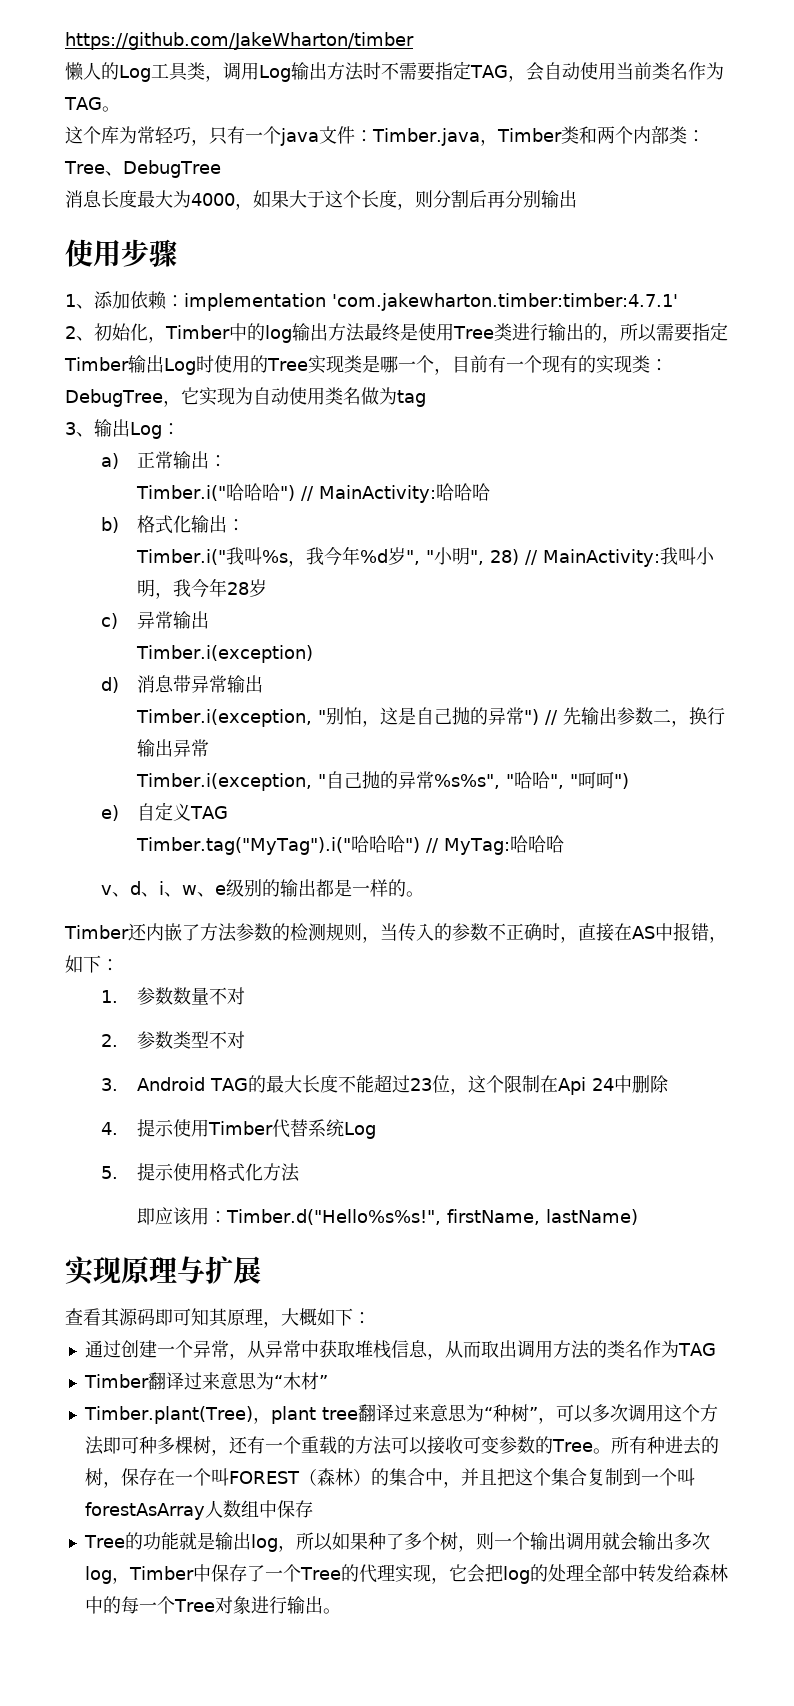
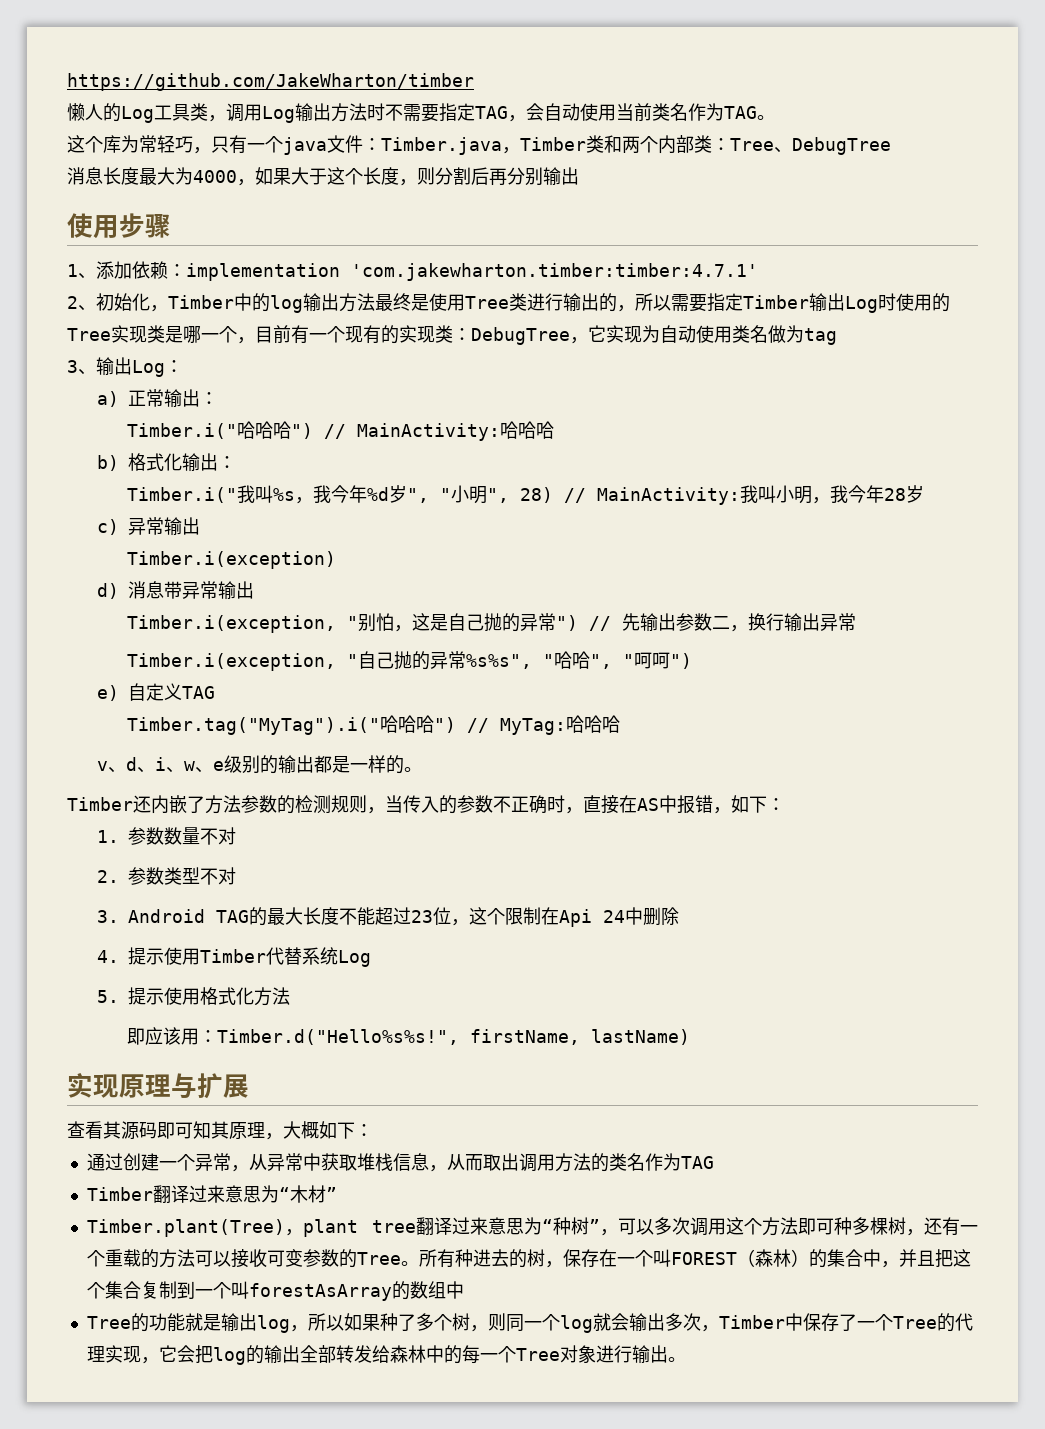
[204,1500,223,1518] 人 -> [391,1281,410,1300] 的
[276,1500,313,1518] 保存 -> (464, 1290) none
[493,1532,602,1550] 一个输出调用 -> [505,1314,593,1333] 同一个log
[84,1566,112,1584] log -> (701, 1322) none
[547,1564,638,1582] 处理全部中 -> [263,1345,336,1364] 输出全部

